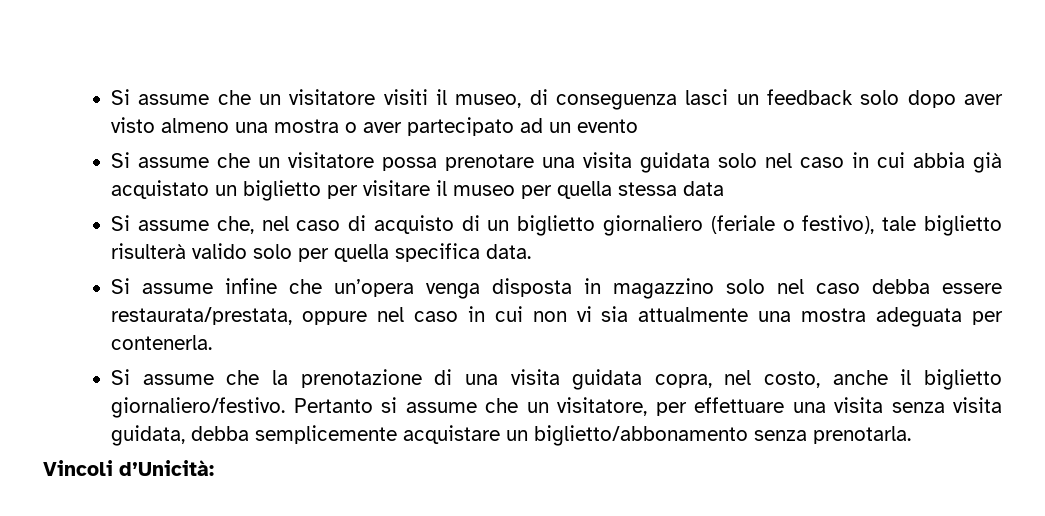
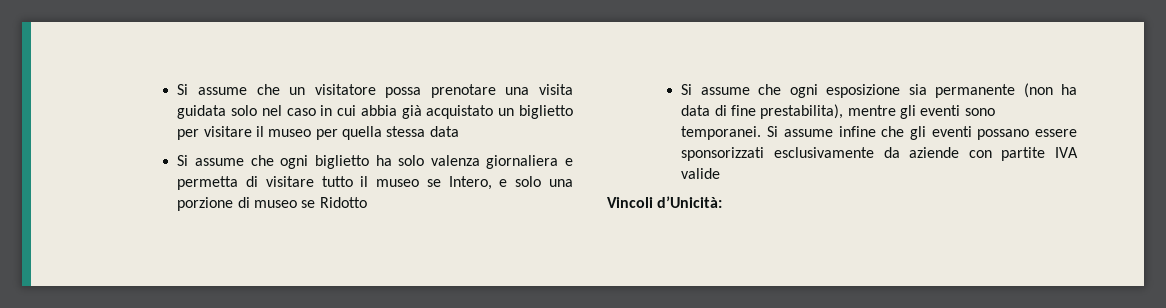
[111,89,1003,110] [111,117,639,136] [111,152,375,168] Si assume che un visitatore visiti il museo, di conseguenza lasci un feedback solo dopo aver visto almeno una mostra o aver partecipato ad un evento // Si assume che un visitatore -> [177,84,376,95] Si assume che un visitatore
[216,215,1002,236] [111,243,532,262] [111,278,1003,299] [111,306,1004,327] [111,335,213,350] [111,369,1002,390] [111,397,1003,418] [111,425,912,446] che, nel caso di acquisto di un biglietto giornaliero (feriale o festivo), tale biglietto risulterà valido solo per quella specifica data. // Si assume infine che un’opera venga disposta in magazzino solo nel caso debba essere restaurata/prestata, oppure nel caso in cui non vi sia attualmente una mostra adeguata per contenerla. // Si assume che la prenotazione di una visita guidata copra, nel costo, anche il biglietto giornaliero/festivo. Pertanto si assume che un visitatore, per effettuare una visita senza visita guidata, debba semplicemente acquistare un biglietto/abbonamento senza prenotarla. -> [250,155,573,169] [177,176,573,190] [177,197,367,211] [681,83,1077,98] [681,104,995,119] [681,126,1077,140] [681,147,1078,161] [681,168,721,179] che ogni biglietto ha solo valenza giornaliera e permetta di visitare tutto il museo se Intero, e solo una porzione di museo se Ridotto // Si assume che ogni esposizione sia permanente (non ha data di fine prestabilita), mentre gli eventi sono temporanei. Si assume infine che gli eventi possano essere sponsorizzati esclusivamente da aziende con partite IVA valide

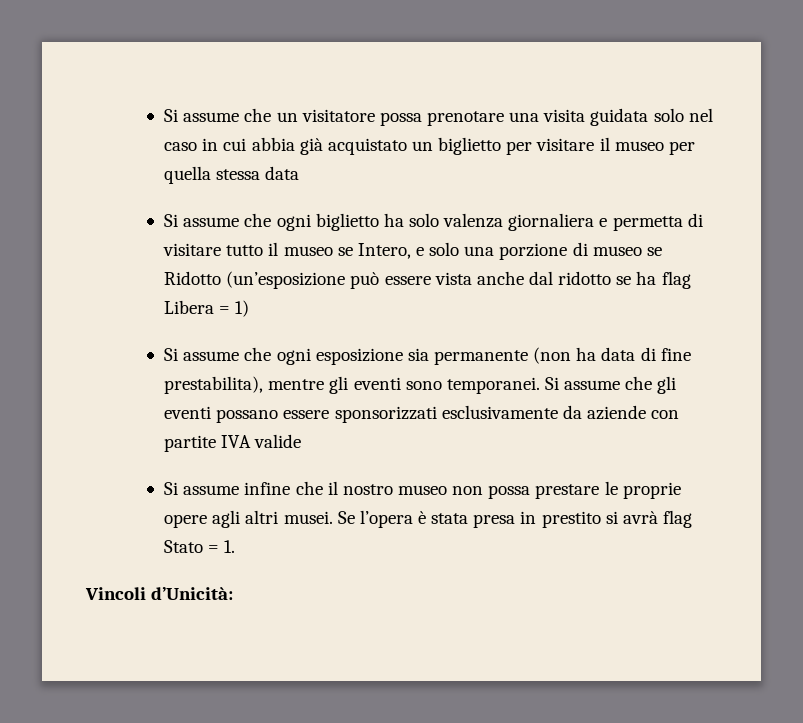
(367, 202) none -> [226,271,691,289] [164,300,250,317] (un’esposizione può essere vista anche dal ridotto se ha flag Libera = 1)
[838,126,876,137] infine -> (621, 385) none
(721, 173) none -> [164,481,681,499] [164,510,692,528] [164,540,236,553] // Si assume infine che il nostro museo non possa prestare le proprie opere agli altri musei. Se l’opera è stata presa in prestito si avrà flag Stato = 1.

